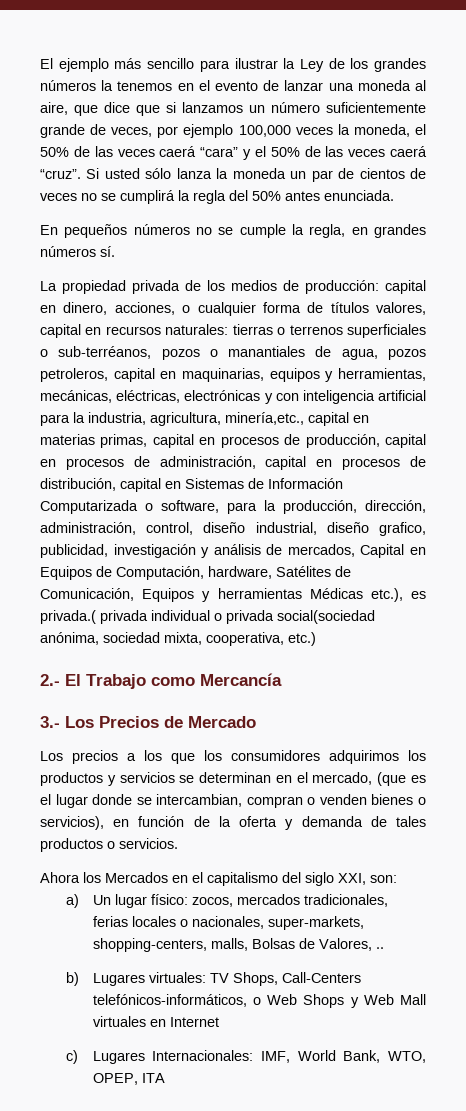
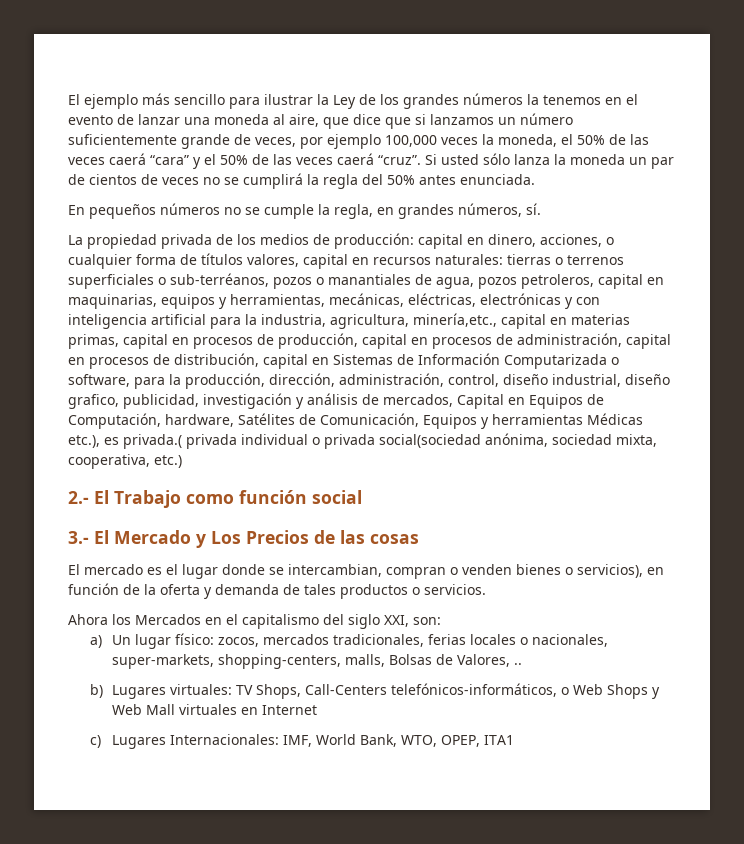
[40,246,96,257] números -> [458,203,522,217] números,
[200,673,282,686] Mercancía -> [239,490,362,504] función social
[65,716,256,728] [40,750,426,764] [40,772,407,786] Los Precios de Mercado // Los precios a los que los consumidores adquirimos los productos y servicios se determinan en el mercado, (que -> [94,530,419,548] [68,564,143,575] El Mercado y Los Precios de las cosas // El mercado
[141,1073,165,1083] ITA -> [483,735,514,745] ITA1

